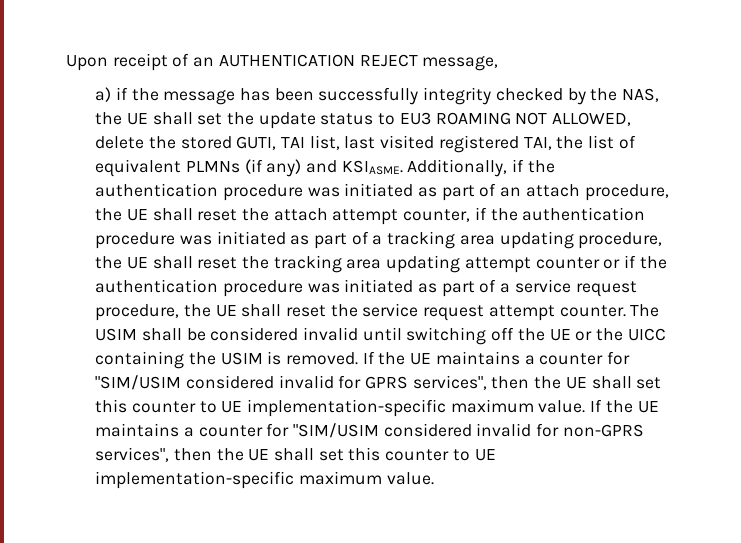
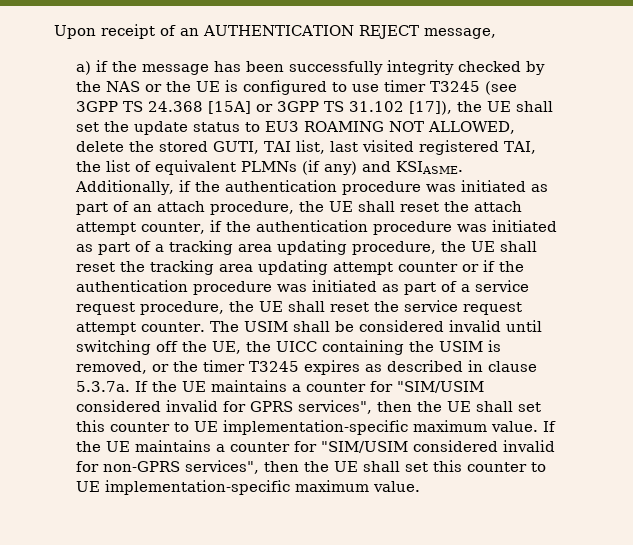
[622,88,660,102] NAS, -> [106,80,518,95] [76,101,453,115] NAS or the UE is configured to use timer T3245 (see 3GPP TS 24.368 [15A] or 3GPP TS 31.102 [17]),
[549,329,593,341] UE or -> [212,341,242,354] UE,
[286,352,359,365] removed. -> [76,360,538,375] [76,381,131,392] removed, or the timer T3245 expires as described in clause 5.3.7a.

